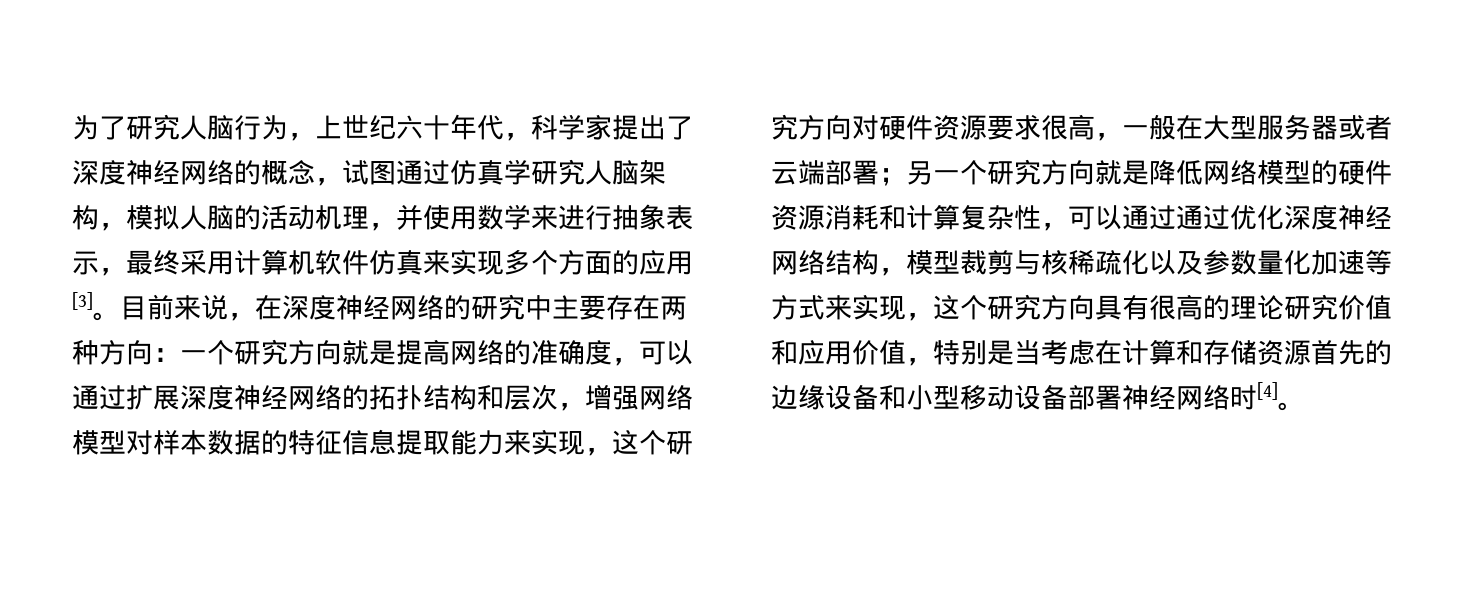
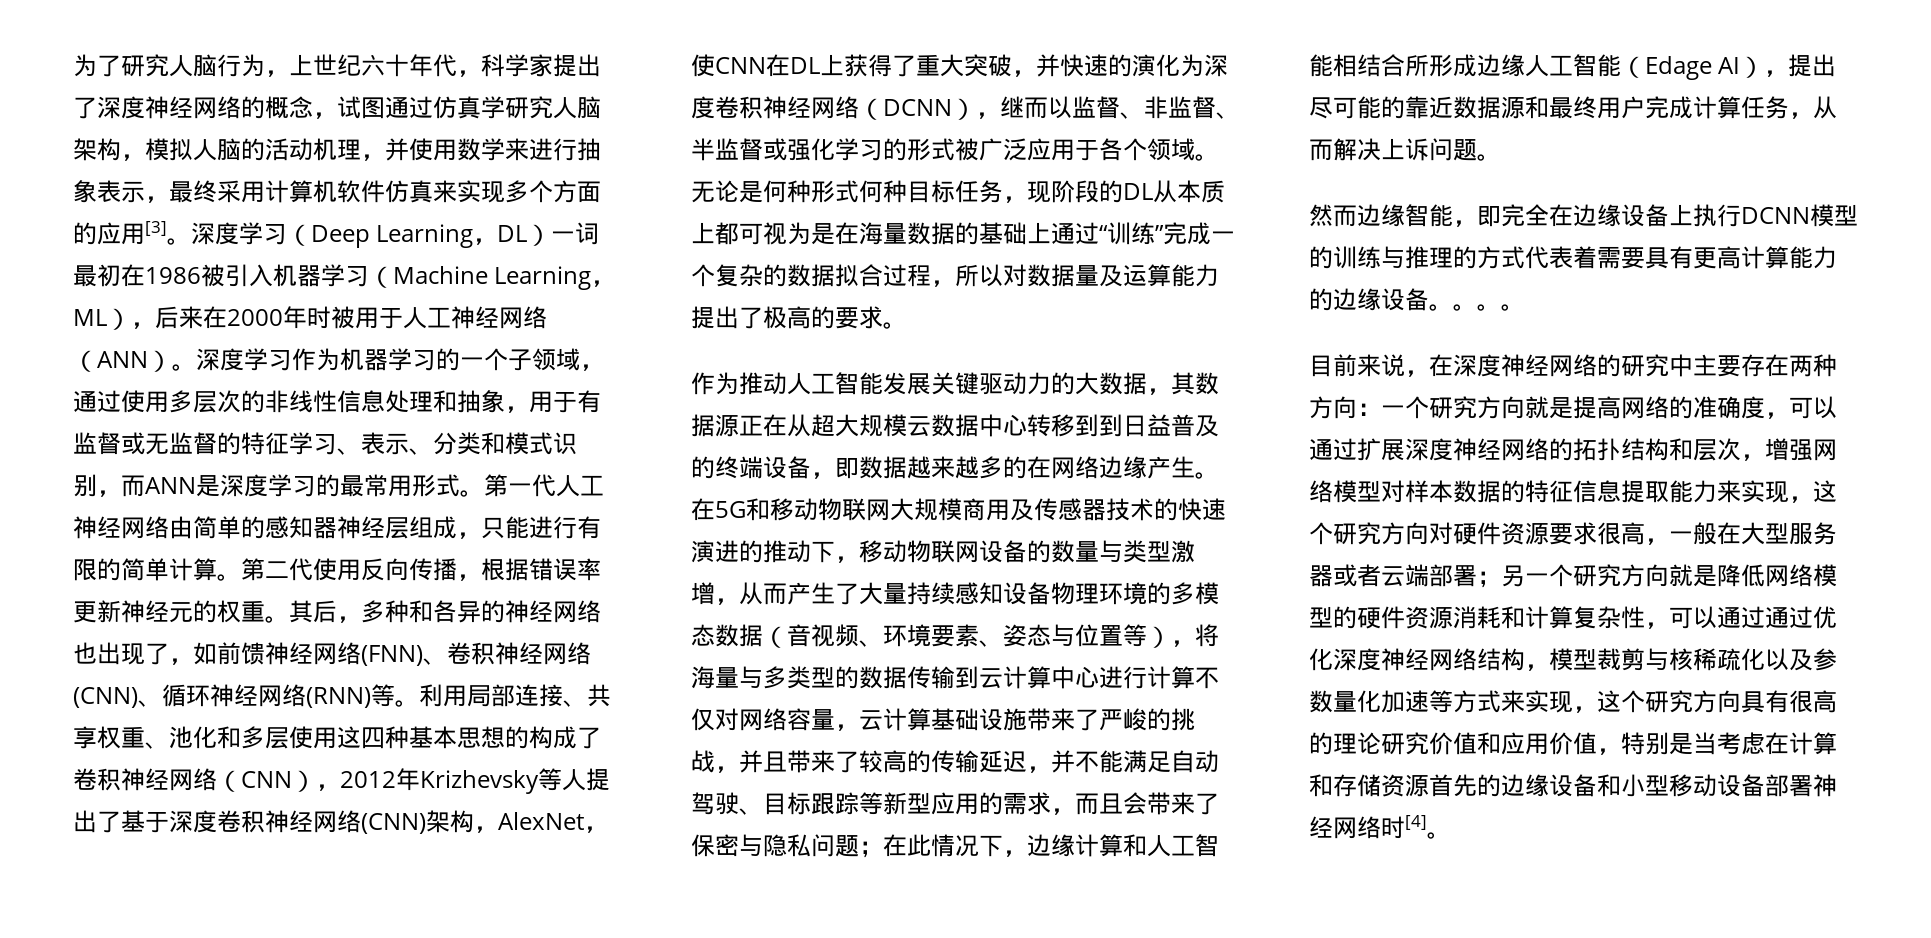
(120, 316) none -> [191,222,600,248] [73,264,616,290] [73,306,547,330] [73,348,604,372] [73,390,601,413] [73,432,577,455] [73,474,604,497] [73,516,601,539] [73,558,601,581] [73,600,601,623] [73,642,591,666] [73,684,611,708] [73,726,601,749] [73,768,610,794] [73,810,608,834] [691,54,1228,77] [691,96,1240,120] [691,138,1219,161] [691,180,1225,203] [691,222,1235,245] [691,264,1219,287] [691,306,907,329] [691,372,1219,395] [691,414,1219,437] [691,456,1219,479] [691,498,1226,521] [691,540,1195,563] [691,582,1219,605] [691,624,1219,648] [691,666,1219,689] [691,708,1195,731] [691,750,1219,773] [691,792,1219,815] [691,834,1219,858] [1309,54,1837,80] [1309,96,1837,119] [1309,138,1501,161] [1309,204,1858,227] [1309,246,1837,269] [1309,288,1525,311] 深度学习（Deep Learning，DL）一词最初在1986被引入机器学习（Machine Learning，ML），后来在2000年时被用于人工神经网络（ANN）。深度学习作为机器学习的一个子领域，通过使用多层次的非线性信息处理和抽象，用于有监督或无监督的特征学习、表示、分类和模式识别，而ANN是深度学习的最常用形式。第一代人工神经网络由简单的感知器神经层组成，只能进行有限的简单计算。第二代使用反向传播，根据错误率更新神经元的权重。其后，多种和各异的神经网络也出现了，如前馈神经网络(FNN)、卷积神经网络(CNN)、循环神经网络(RNN)等。利用局部连接、共享权重、池化和多层使用这四种基本思想的构成了卷积神经网络（CNN），2012年Krizhevsky等人提出了基于深度卷积神经网络(CNN)架构，AlexNet，使CNN在DL上获得了重大突破，并快速的演化为深度卷积神经网络（DCNN），继而以监督、非监督、半监督或强化学习的形式被广泛应用于各个领域。无论是何种形式何种目标任务，现阶段的DL从本质上都可视为是在海量数据的基础上通过“训练”完成一个复杂的数据拟合过程，所以对数据量及运算能力提出了极高的要求。 // 作为推动人工智能发展关键驱动力的大数据，其数据源正在从超大规模云数据中心转移到到日益普及的终端设备，即数据越来越多的在网络边缘产生。在5G和移动物联网大规模商用及传感器技术的快速演进的推动下，移动物联网设备的数量与类型激增，从而产生了大量持续感知设备物理环境的多模态数据（音视频、环境要素、姿态与位置等），将海量与多类型的数据传输到云计算中心进行计算不仅对网络容量，云计算基础设施带来了严峻的挑战，并且带来了较高的传输延迟，并不能满足自动驾驶、目标跟踪等新型应用的需求，而且会带来了保密与隐私问题；在此情况下，边缘计算和人工智能相结合所形成边缘人工智能（Edage AI），提出尽可能的靠近数据源和最终用户完成计算任务，从而解决上诉问题。 // 然而边缘智能，即完全在边缘设备上执行DCNN模型的训练与推理的方式代表着需要具有更高计算能力的边缘设备。。。。 //

